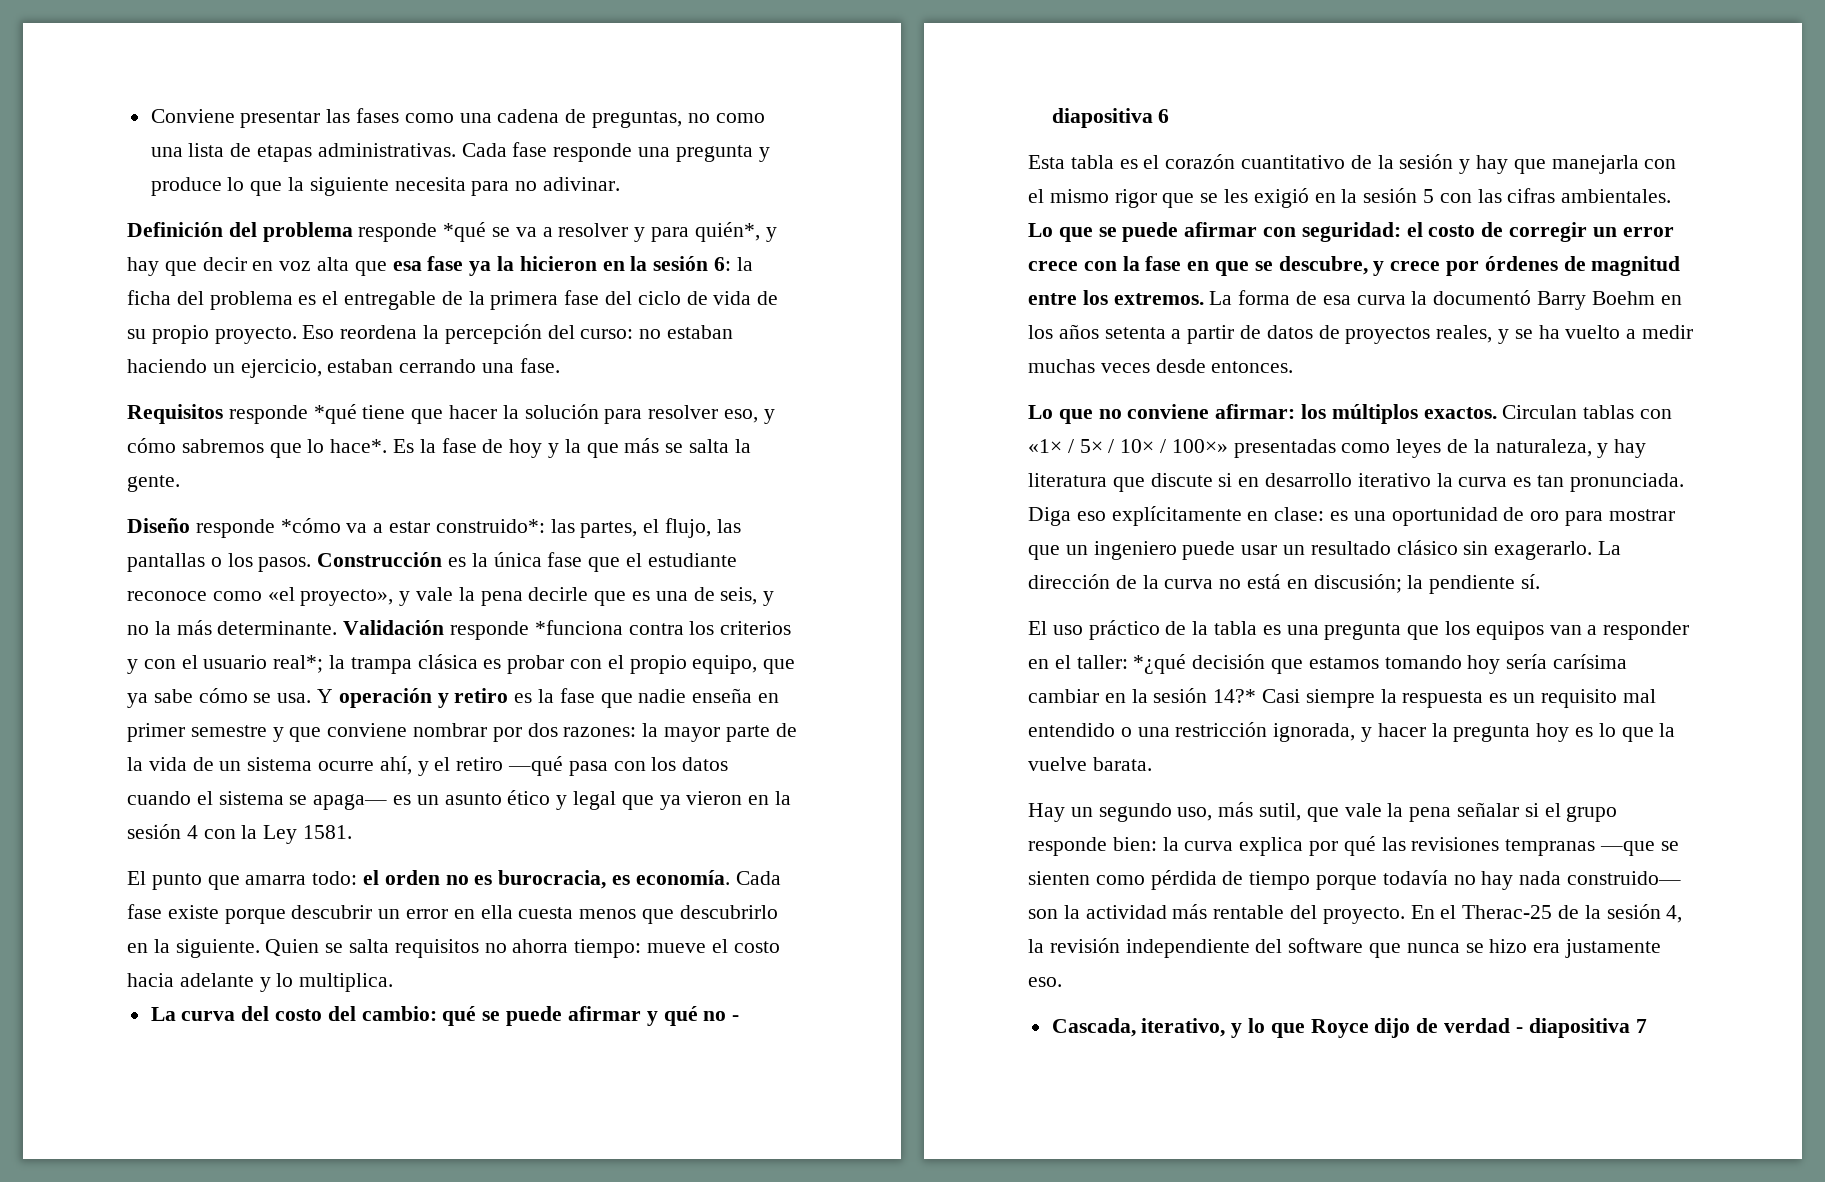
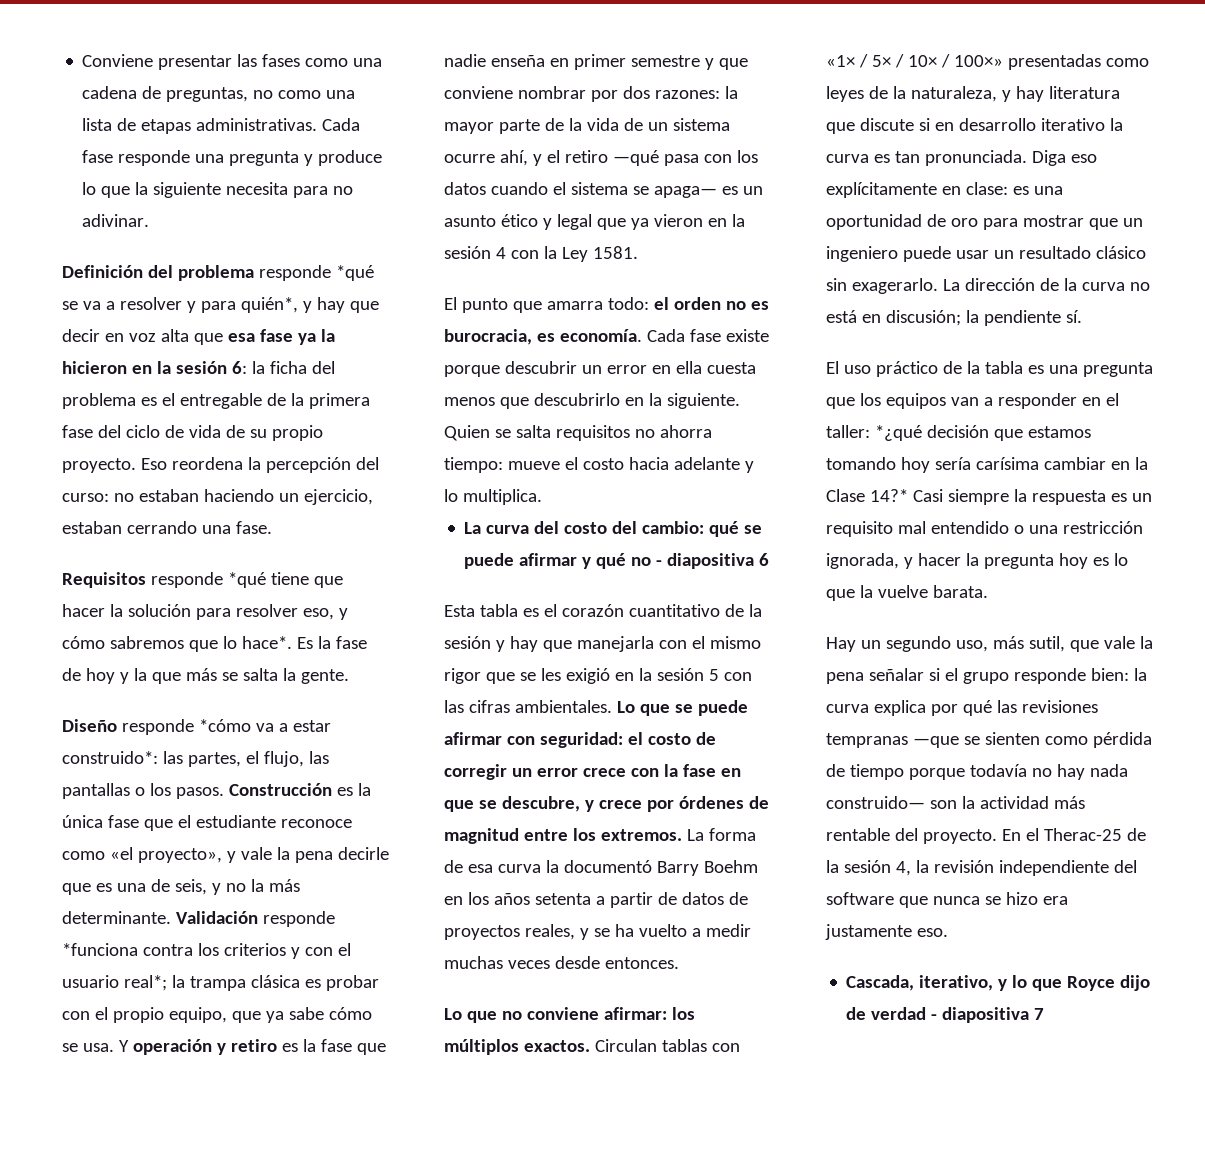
[1153,688,1208,703] sesión -> [826,489,865,502] Clase

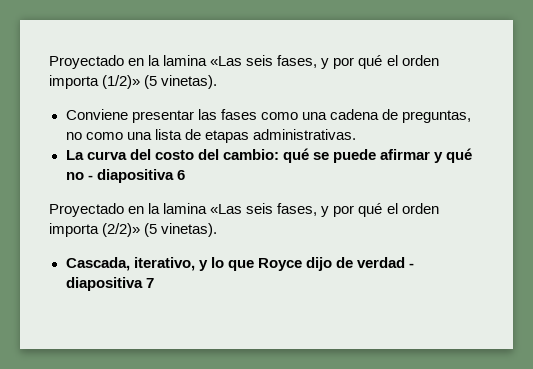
(82, 60) none -> [49,55,439,69] [49,75,218,89] Proyectado en la lamina «Las seis fases, y por qué el orden importa (1/2)» (5 vinetas). //
[322,118,361,131] [82,150,383,166] [82,182,354,198] [82,214,150,227] [62,265,374,281] [62,297,379,313] [62,329,335,345] [62,361,335,374] [62,393,370,409] [62,425,323,441] [62,457,379,473] [62,489,373,505] [62,521,272,534] [62,572,343,588] [62,604,348,620] [62,636,367,652] [62,668,349,684] [62,719,331,735] [62,751,329,767] [62,783,371,799] [62,815,352,831] [62,847,389,863] [62,879,300,895] [62,911,335,927] [62,943,351,959] [62,975,379,991] [62,1007,372,1023] [62,1039,386,1055] [444,54,748,70] [444,86,738,102] [444,118,730,134] [444,150,758,166] [444,182,763,198] [444,214,745,230] [444,246,638,262] [444,297,769,313] [444,329,769,345] [444,361,756,377] [444,393,740,409] [444,425,712,441] [444,457,754,473] [444,489,542,505] Cada fase responde una pregunta y produce lo que la siguiente necesita para no adivinar. // Definición del problema responde *qué se va a resolver y para quién*, y hay que decir en voz alta que esa fase ya la hicieron en la sesión 6: la ficha del problema es el entregable de la primera fase del ciclo de vida de su propio proyecto. Eso reordena la percepción del curso: no estaban haciendo un ejercicio, estaban cerrando una fase. // Requisitos responde *qué tiene que hacer la solución para resolver eso, y cómo sabremos que lo hace*. Es la fase de hoy y la que más se salta la gente. // Diseño responde *cómo va a estar construido*: las partes, el flujo, las pantallas o los pasos. Construcción es la única fase que el estudiante reconoce como «el proyecto», y vale la pena decirle que es una de seis, y no la más determinante. Validación responde *funciona contra los criterios y con el usuario real*; la trampa clásica es probar con el propio equipo, que ya sabe cómo se usa. Y operación y retiro es la fase que nadie enseña en primer semestre y que conviene nombrar por dos razones: la mayor parte de la vida de un sistema ocurre ahí, y el retiro —qué pasa con los datos cuando el sistema se apaga— es un asunto ético y legal que ya vieron en la sesión 4 con la Ley 1581. // El punto que amarra todo: el orden no es burocracia, es economía. Cada fase existe porque descubrir un error en ella cuesta menos que descubrirlo en la siguiente. Quien se salta requisitos no ahorra tiempo: mueve el costo hacia adelante y lo multiplica. -> (356, 134) none
[444,604,762,617] [444,636,761,652] [444,668,752,684] [444,700,748,716] [444,732,716,748] [444,764,741,780] [444,796,769,812] [444,828,756,844] [444,860,758,876] [444,892,748,908] [444,924,751,940] [444,956,679,969] [444,1007,695,1023] [444,1039,740,1055] [826,54,1149,70] [826,86,1120,102] [826,118,1123,134] [826,150,1097,166] [826,182,1063,198] [826,214,1143,230] [826,246,1146,262] [826,278,1150,294] [826,310,1082,326] [826,361,1153,377] [826,393,1119,409] [826,425,1091,441] [826,457,1148,473] [826,489,1152,505] [826,521,1143,537] [826,553,1128,569] [826,585,988,601] [826,636,1153,652] [826,668,1147,684] [826,700,1098,716] [826,732,1152,748] [826,764,1128,780] [826,796,1085,809] [826,828,1146,844] [826,860,1137,876] [826,892,1068,908] [825,924,948,940] Esta tabla es el corazón cuantitativo de la sesión y hay que manejarla con el mismo rigor que se les exigió en la sesión 5 con las cifras ambientales. Lo que se puede afirmar con seguridad: el costo de corregir un error crece con la fase en que se descubre, y crece por órdenes de magnitud entre los extremos. La forma de esa curva la documentó Barry Boehm en los años setenta a partir de datos de proyectos reales, y se ha vuelto a medir muchas veces desde entonces. // Lo que no conviene afirmar: los múltiplos exactos. Circulan tablas con «1× / 5× / 10× / 100×» presentadas como leyes de la naturaleza, y hay literatura que discute si en desarrollo iterativo la curva es tan pronunciada. Diga eso explícitamente en clase: es una oportunidad de oro para mostrar que un ingeniero puede usar un resultado clásico sin exagerarlo. La dirección de la curva no está en discusión; la pendiente sí. // El uso práctico de la tabla es una pregunta que los equipos van a responder en el taller: *¿qué decisión que estamos tomando hoy sería carísima cambiar en la Clase 14?* Casi siempre la respuesta es un requisito mal entendido o una restricción ignorada, y hacer la pregunta hoy es lo que la vuelve barata. // Hay un segundo uso, más sutil, que vale la pena señalar si el grupo responde bien: la curva explica por qué las revisiones tempranas —que se sienten como pérdida de tiempo porque todavía no hay nada construido— son la actividad más rentable del proyecto. En el Therac-25 de la sesión 4, la revisión independiente del software que nunca se hizo era justamente eso. -> [49,203,439,217] [49,223,218,237] Proyectado en la lamina «Las seis fases, y por qué el orden importa (2/2)» (5 vinetas).

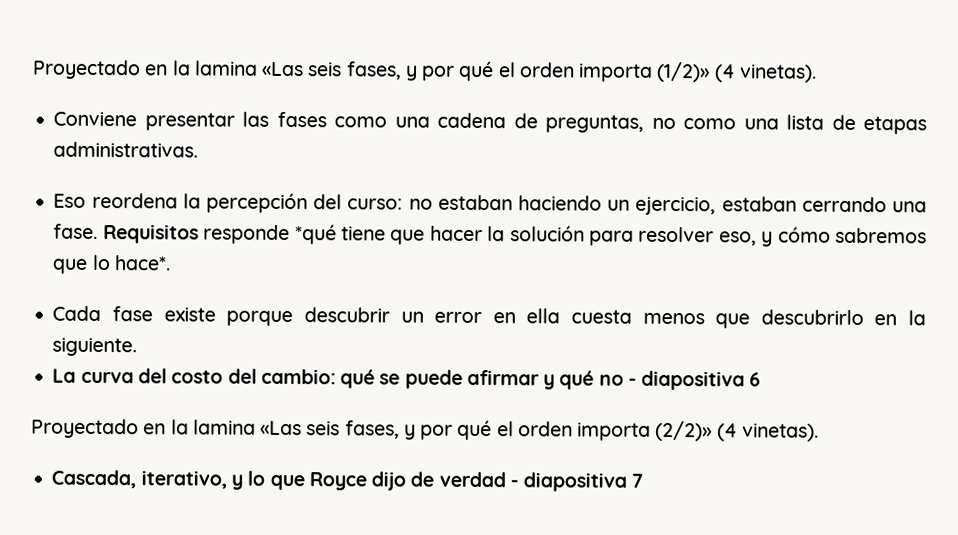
[144,75,158,89] (5 -> [713,64,736,83] (4
(356, 134) none -> [53,192,927,216] [53,223,927,247] [52,254,171,274] [52,305,926,329] [52,337,138,357] // Eso reordena la percepción del curso: no estaban haciendo un ejercicio, estaban cerrando una fase. Requisitos responde *qué tiene que hacer la solución para resolver eso, y cómo sabremos que lo hace*. // Cada fase existe porque descubrir un error en ella cuesta menos que descubrirlo en la siguiente.
[144,223,158,237] (5 -> [716,423,738,442] (4

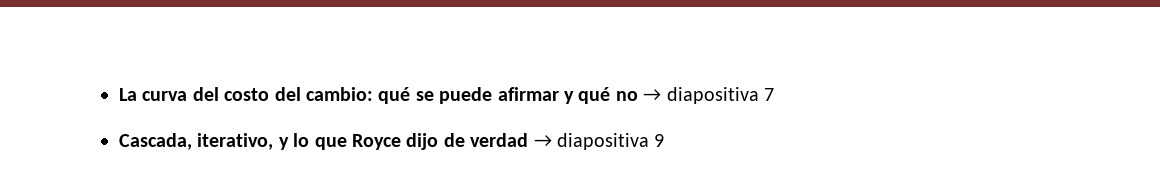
[32,59,817,83] [53,111,928,135] [53,141,199,158] [53,192,927,216] [53,223,927,247] [52,254,171,274] [52,305,926,329] [52,337,138,357] Proyectado en la lamina «Las seis fases, y por qué el orden importa (1/2)» (4 vinetas). // Conviene presentar las fases como una cadena de preguntas, no como una lista de etapas administrativas. // Eso reordena la percepción del curso: no estaban haciendo un ejercicio, estaban cerrando una fase. Requisitos responde *qué tiene que hacer la solución para resolver eso, y cómo sabremos que lo hace*. // Cada fase existe porque descubrir un error en ella cuesta menos que descubrirlo en la siguiente. // -> (119, 94) none
[627,370,762,391] [31,418,819,442] - diapositiva 6 // Proyectado en la lamina «Las seis fases, y por qué el orden importa (2/2)» (4 vinetas). -> [643,87,774,104] → diapositiva 7
[509,472,644,492] - diapositiva 7 -> [533,133,665,150] → diapositiva 9

